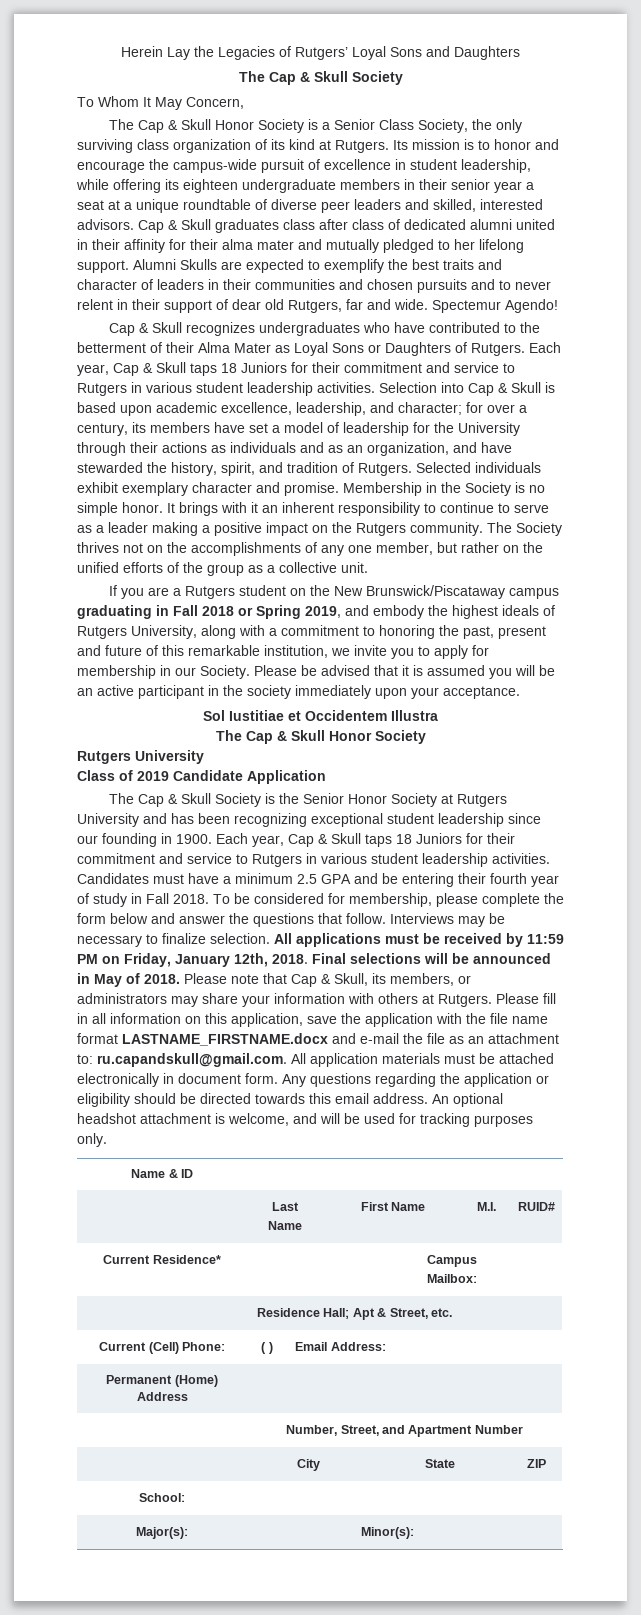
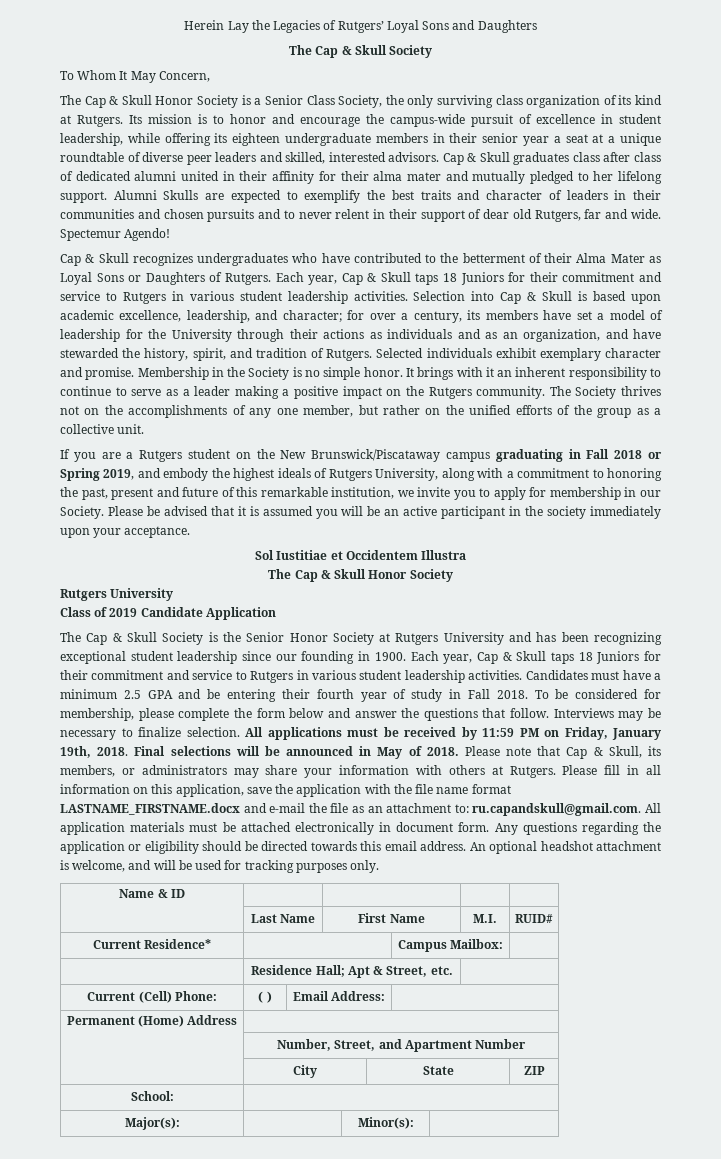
[234,953,268,967] 12th, -> [60,746,91,758] 19th,

